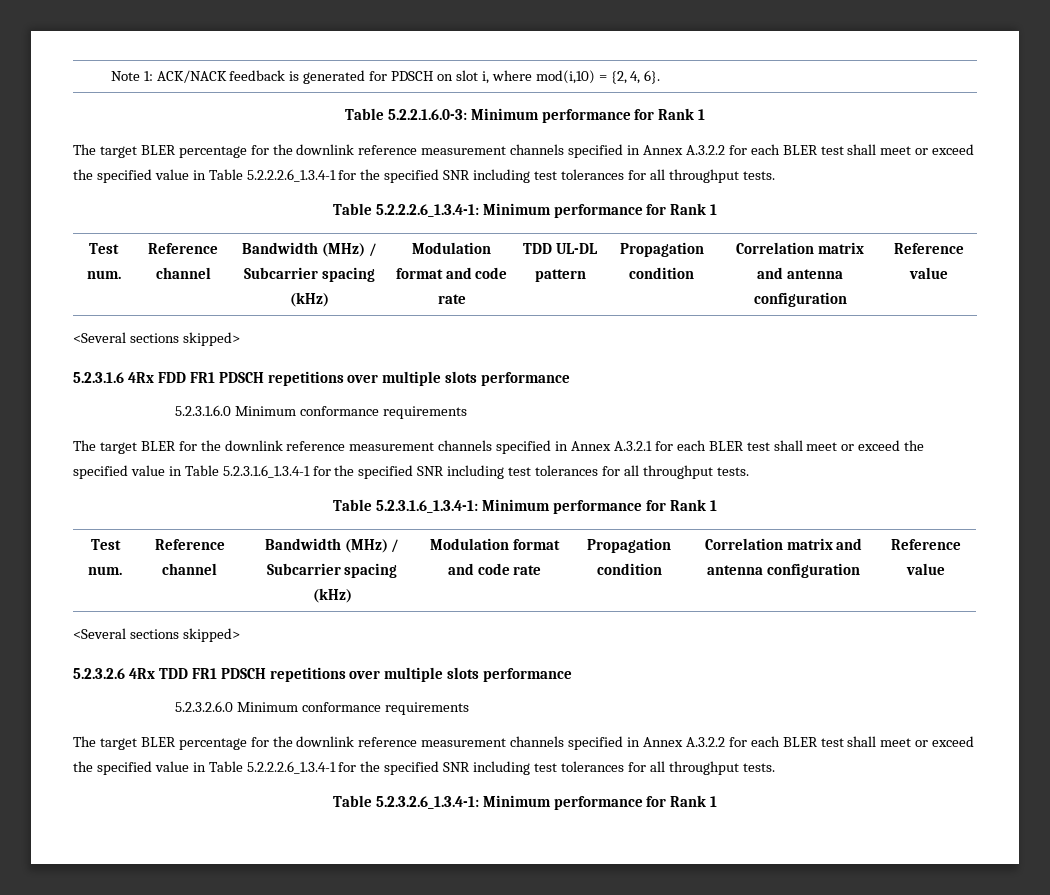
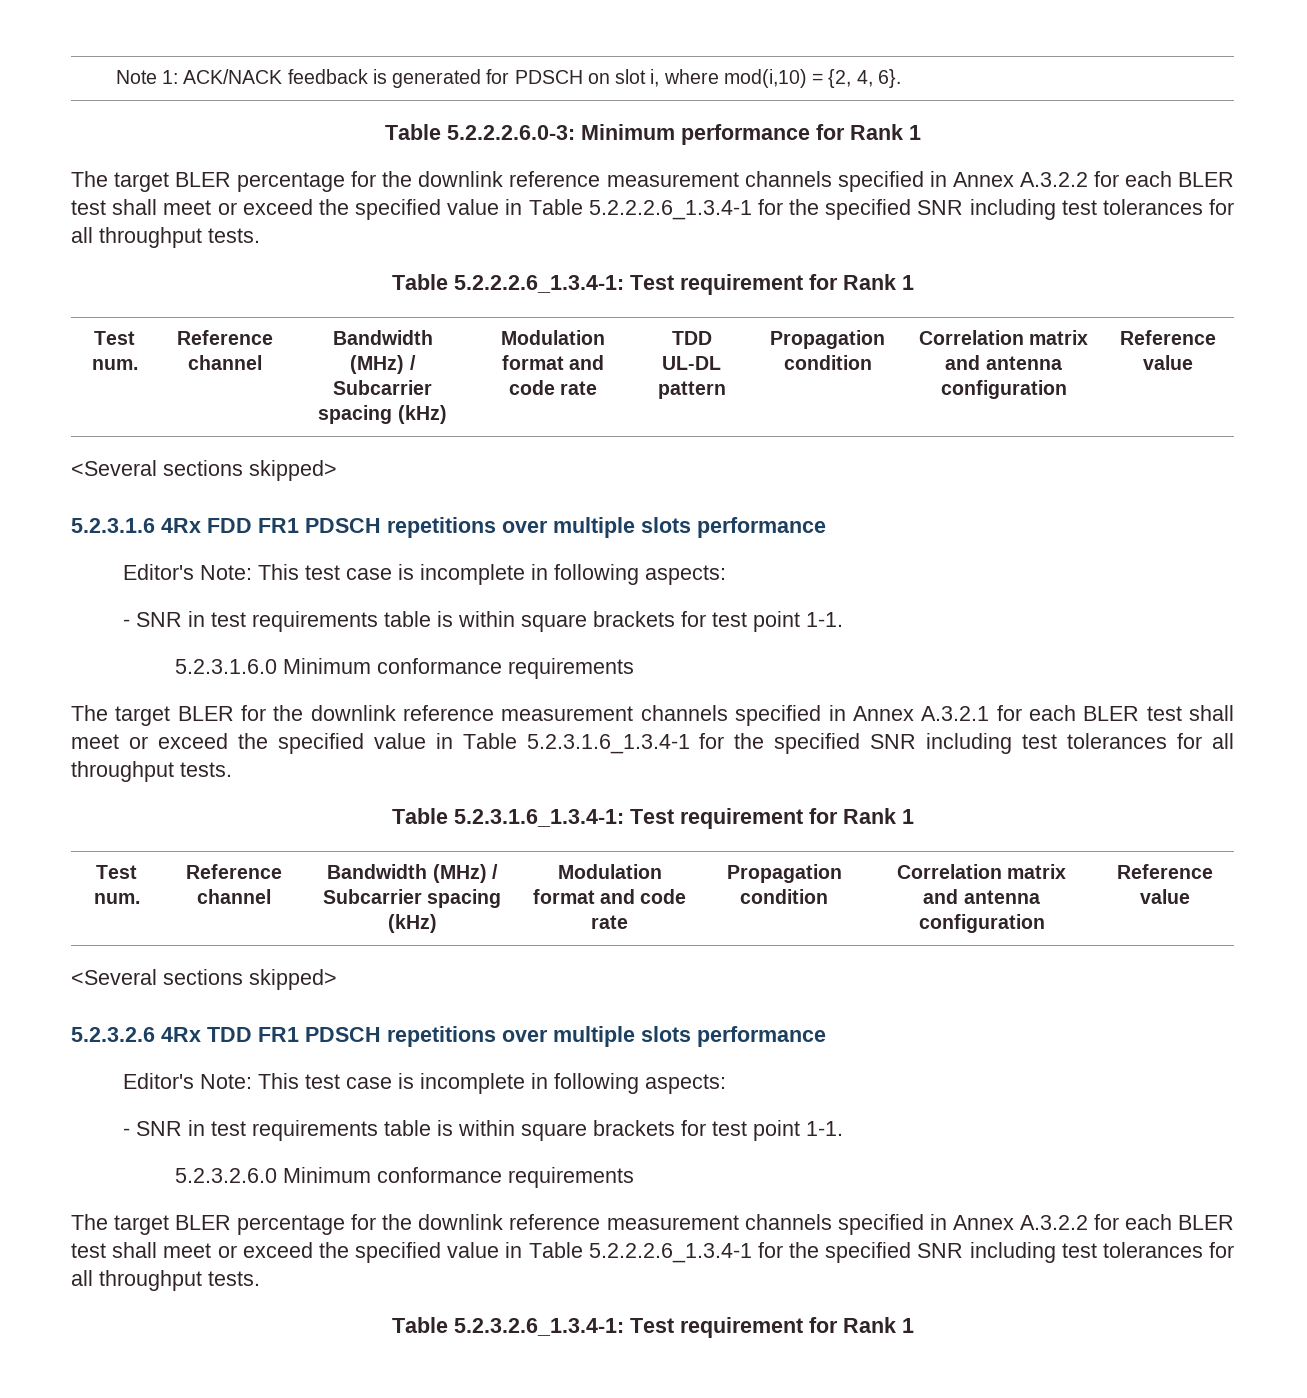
[387,109,467,120] 5.2.2.1.6.0-3: -> [446,125,575,140] 5.2.2.2.6.0-3:
[482,203,643,218] Minimum performance -> [629,274,803,295] Test requirement
(571, 379) none -> [123,564,727,585] [123,611,844,632] // Editor's Note: This test case is incomplete in following aspects: // - SNR in test requirements table is within square brackets for test point 1-1.
[482,499,642,514] Minimum performance -> [629,808,803,829] Test requirement
(573, 675) none -> [123,1073,727,1094] [123,1120,844,1141] // Editor's Note: This test case is incomplete in following aspects: // - SNR in test requirements table is within square brackets for test point 1-1.
[482,795,643,810] Minimum performance -> [629,1317,803,1338] Test requirement

